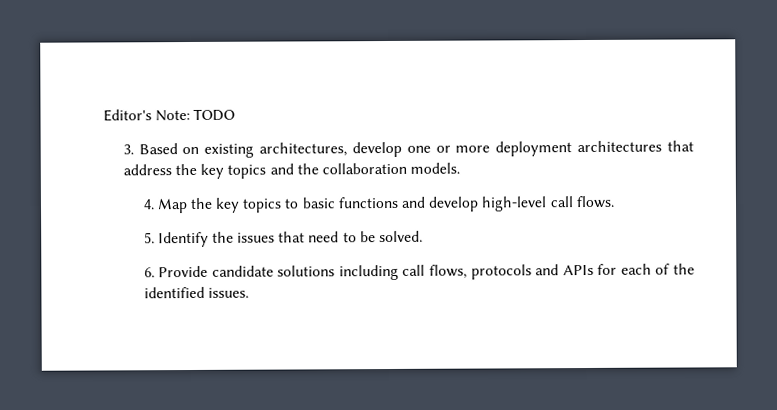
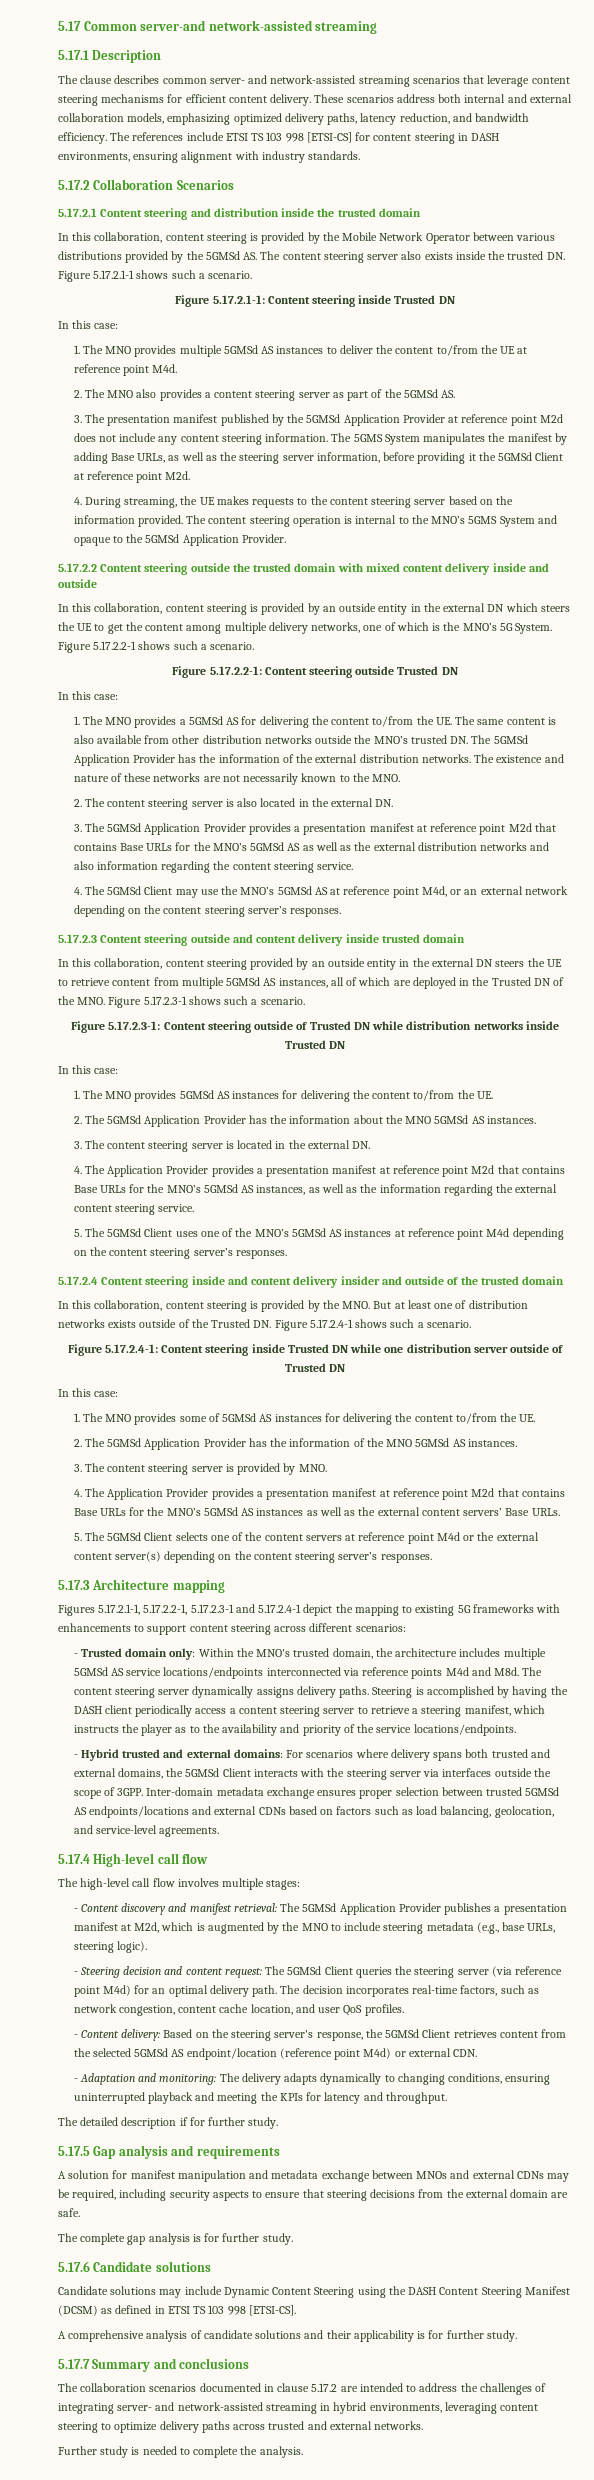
[103,108,236,122] [122,140,694,158] [122,162,461,179] [142,195,615,214] [143,230,424,248] [143,263,695,281] [143,286,249,299] Editor's Note: TODO // 3. Based on existing architectures, develop one or more deployment architectures that address the key topics and the collaboration models. // 4. Map the key topics to basic functions and develop high-level call flows. // 5. Identify the issues that need to be solved. // 6. Provide candidate solutions including call flows, protocols and APIs for each of the identified issues. -> [58,20,378,34] [58,50,162,63] [58,75,570,87] [58,94,572,106] [58,113,530,125] [58,132,500,144] [58,151,361,163] [58,179,234,190] [58,208,421,220] [58,232,556,244] [58,251,565,263] [58,270,253,282] [175,295,455,307] [58,320,119,329] [73,345,528,357] [73,364,178,376] [73,389,456,401] [73,414,563,426] [73,433,567,445] [73,452,564,464] [73,471,191,483] [73,496,514,508] [73,515,557,527] [73,534,286,546] [58,563,549,575] [58,579,97,588] [58,603,570,615] [58,622,553,634] [58,641,255,653] [172,666,458,678] [58,691,119,700] [73,716,556,728] [73,735,528,744] [73,754,564,766] [73,773,401,785] [73,798,394,810] [73,823,556,835] [73,842,550,851] [73,861,354,873] [73,886,568,898] [73,905,342,917] [58,934,466,946] [58,958,562,970] [58,977,565,989] [58,996,305,1008] [71,1021,559,1033] [284,1040,346,1049] [58,1065,119,1074] [73,1090,493,1102] [73,1115,536,1127] [73,1140,371,1152] [73,1165,565,1177] [73,1184,558,1196] [73,1204,195,1215] [73,1228,564,1240] [73,1247,287,1259] [58,1276,565,1288] [58,1300,528,1312] [58,1319,471,1331] [67,1344,564,1356] [284,1363,346,1372] [58,1388,119,1397] [73,1413,536,1425] [73,1438,517,1450] [73,1463,327,1475] [73,1488,565,1500] [73,1507,560,1516] [73,1532,539,1544] [73,1551,432,1563] [58,1579,225,1593] [58,1604,561,1616] [58,1623,406,1635] [73,1648,546,1660] [73,1667,543,1679] [73,1686,568,1698] [73,1705,545,1717] [73,1724,516,1736] [73,1749,550,1761] [73,1768,551,1780] [73,1787,560,1799] [73,1806,554,1818] [73,1825,220,1837] [58,1853,209,1867] [58,1878,301,1890] [73,1903,567,1915] [73,1922,556,1934] [73,1941,147,1953] [73,1966,563,1978] [73,1985,539,1997] [73,2004,404,2016] [73,2029,567,2041] [73,2048,478,2060] [73,2073,551,2085] [73,2092,447,2104] [58,2117,279,2129] [58,2145,280,2159] [58,2170,570,2182] [58,2189,569,2201] [58,2208,80,2217] [58,2233,293,2245] [58,2261,211,2272] [58,2286,570,2298] [58,2305,296,2316] [58,2330,517,2342] [58,2358,250,2372] [58,2383,547,2395] [58,2402,539,2414] [58,2421,424,2433] [58,2446,303,2458] 5.17 Common server-and network-assisted streaming // 5.17.1 Description // The clause describes common server- and network-assisted streaming scenarios that leverage content steering mechanisms for efficient content delivery. These scenarios address both internal and external collaboration models, emphasizing optimized delivery paths, latency reduction, and bandwidth efficiency. The references include ETSI TS 103 998 [ETSI-CS] for content steering in DASH environments, ensuring alignment with industry standards. // 5.17.2 Collaboration Scenarios // 5.17.2.1 Content steering and distribution inside the trusted domain // In this collaboration, content steering is provided by the Mobile Network Operator between various distributions provided by the 5GMSd AS. The content steering server also exists inside the trusted DN. Figure 5.17.2.1-1 shows such a scenario. // Figure 5.17.2.1-1: Content steering inside Trusted DN // In this case: // 1. The MNO provides multiple 5GMSd AS instances to deliver the content to/from the UE at reference point M4d. // 2. The MNO also provides a content steering server as part of the 5GMSd AS. // 3. The presentation manifest published by the 5GMSd Application Provider at reference point M2d does not include any content steering information. The 5GMS System manipulates the manifest by adding Base URLs, as well as the steering server information, before providing it the 5GMSd Client at reference point M2d. // 4. During streaming, the UE makes requests to the content steering server based on the information provided. The content steering operation is internal to the MNO’s 5GMS System and opaque to the 5GMSd Application Provider. // 5.17.2.2 Content steering outside the trusted domain with mixed content delivery inside and outside // In this collaboration, content steering is provided by an outside entity in the external DN which steers the UE to get the content among multiple delivery networks, one of which is the MNO’s 5G System. Figure 5.17.2.2-1 shows such a scenario. // Figure 5.17.2.2-1: Content steering outside Trusted DN // In this case: // 1. The MNO provides a 5GMSd AS for delivering the content to/from the UE. The same content is also available from other distribution networks outside the MNO’s trusted DN. The 5GMSd Application Provider has the information of the external distribution networks. The existence and nature of these networks are not necessarily known to the MNO. // 2. The content steering server is also located in the external DN. // 3. The 5GMSd Application Provider provides a presentation manifest at reference point M2d that contains Base URLs for the MNO’s 5GMSd AS as well as the external distribution networks and also information regarding the content steering service. // 4. The 5GMSd Client may use the MNO’s 5GMSd AS at reference point M4d, or an external network depending on the content steering server’s responses. // 5.17.2.3 Content steering outside and content delivery inside trusted domain // In this collaboration, content steering provided by an outside entity in the external DN steers the UE to retrieve content from multiple 5GMSd AS instances, all of which are deployed in the Trusted DN of the MNO. Figure 5.17.2.3-1 shows such a scenario. // Figure 5.17.2.3-1: Content steering outside of Trusted DN while distribution networks inside Trusted DN // In this case: // 1. The MNO provides 5GMSd AS instances for delivering the content to/from the UE. // 2. The 5GMSd Application Provider has the information about the MNO 5GMSd AS instances. // 3. The content steering server is located in the external DN. // 4. The Application Provider provides a presentation manifest at reference point M2d that contains Base URLs for the MNO’s 5GMSd AS instances, as well as the information regarding the external content steering service. // 5. The 5GMSd Client uses one of the MNO’s 5GMSd AS instances at reference point M4d depending on the content steering server’s responses. // 5.17.2.4 Content steering inside and content delivery insider and outside of the trusted domain // In this collaboration, content steering is provided by the MNO. But at least one of distribution networks exists outside of the Trusted DN. Figure 5.17.2.4-1 shows such a scenario. // Figure 5.17.2.4-1: Content steering inside Trusted DN while one distribution server outside of Trusted DN // In this case: // 1. The MNO provides some of 5GMSd AS instances for delivering the content to/from the UE. // 2. The 5GMSd Application Provider has the information of the MNO 5GMSd AS instances. // 3. The content steering server is provided by MNO. // 4. The Application Provider provides a presentation manifest at reference point M2d that contains Base URLs for the MNO’s 5GMSd AS instances as well as the external content servers’ Base URLs. // 5. The 5GMSd Client selects one of the content servers at reference point M4d or the external content server(s) depending on the content steering server’s responses. // 5.17.3 Architecture mapping // Figures 5.17.2.1-1, 5.17.2.2-1, 5.17.2.3-1 and 5.17.2.4-1 depict the mapping to existing 5G frameworks with enhancements to support content steering across different scenarios: // - Trusted domain only: Within the MNO's trusted domain, the architecture includes multiple 5GMSd AS service locations/endpoints interconnected via reference points M4d and M8d. The content steering server dynamically assigns delivery paths. Steering is accomplished by having the DASH client periodically access a content steering server to retrieve a steering manifest, which instructs the player as to the availability and priority of the service locations/endpoints. // - Hybrid trusted and external domains: For scenarios where delivery spans both trusted and external domains, the 5GMSd Client interacts with the steering server via interfaces outside the scope of 3GPP. Inter-domain metadata exchange ensures proper selection between trusted 5GMSd AS endpoints/locations and external CDNs based on factors such as load balancing, geolocation, and service-level agreements. // 5.17.4 High-level call flow // The high-level call flow involves multiple stages: // - Content discovery and manifest retrieval: The 5GMSd Application Provider publishes a presentation manifest at M2d, which is augmented by the MNO to include steering metadata (e.g., base URLs, steering logic). // - Steering decision and content request: The 5GMSd Client queries the steering server (via reference point M4d) for an optimal delivery path. The decision incorporates real-time factors, such as network congestion, content cache location, and user QoS profiles. // - Content delivery: Based on the steering server's response, the 5GMSd Client retrieves content from the selected 5GMSd AS endpoint/location (reference point M4d) or external CDN. // - Adaptation and monitoring: The delivery adapts dynamically to changing conditions, ensuring uninterrupted playback and meeting the KPIs for latency and throughput. // The detailed description if for further study. // 5.17.5 Gap analysis and requirements // A solution for manifest manipulation and metadata exchange between MNOs and external CDNs may be required, including security aspects to ensure that steering decisions from the external domain are safe. // The complete gap analysis is for further study. // 5.17.6 Candidate solutions // Candidate solutions may include Dynamic Content Steering using the DASH Content Steering Manifest (DCSM) as defined in ETSI TS 103 998 [ETSI-CS]. // A comprehensive analysis of candidate solutions and their applicability is for further study. // 5.17.7 Summary and conclusions // The collaboration scenarios documented in clause 5.17.2 are intended to address the challenges of integrating server- and network-assisted streaming in hybrid environments, leveraging content steering to optimize delivery paths across trusted and external networks. // Further study is needed to complete the analysis.

